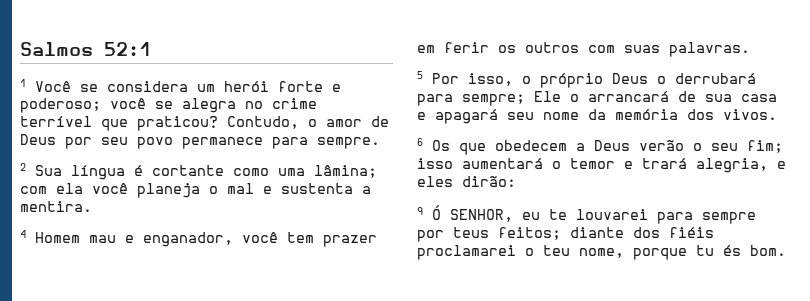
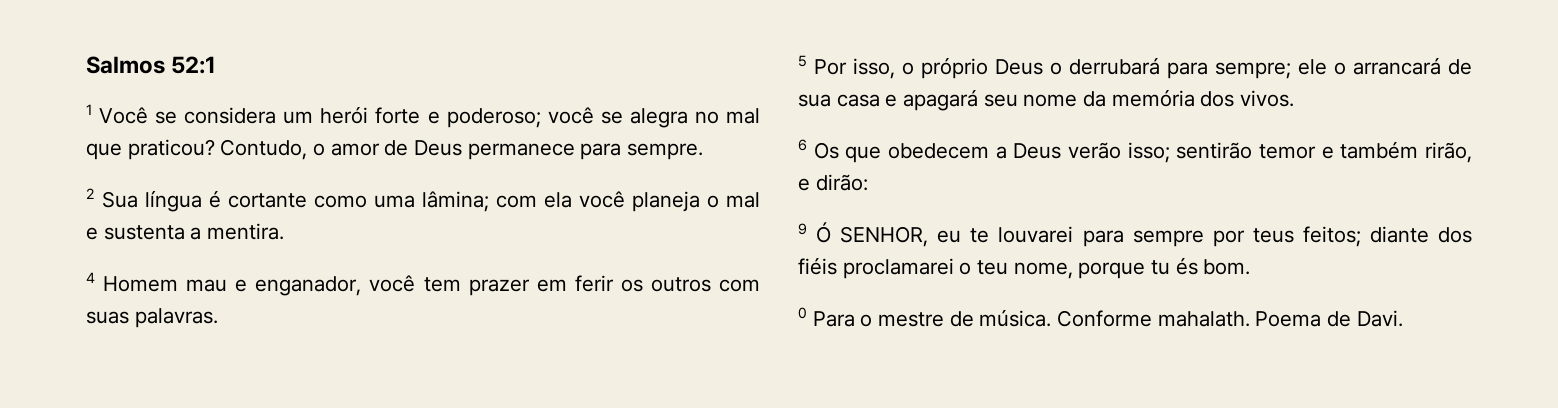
[272,98,317,109] [20,116,92,127] crime terrível -> [726,108,761,124] mal
[65,137,173,149] por seu povo -> (463, 148) none
[534,91,561,102] Ele -> [1298,59,1327,75] ele
[693,140,783,153] [417,158,786,173] [417,176,453,187] o seu fim; isso aumentará o temor e trará alegria, e eles -> [1127,141,1472,163] [798,178,810,191] isso; sentirão temor e também rirão, e
(786, 250) none -> [798,307,1403,327] // 0 Para o mestre de música. Conforme mahalath. Poema de Davi.

